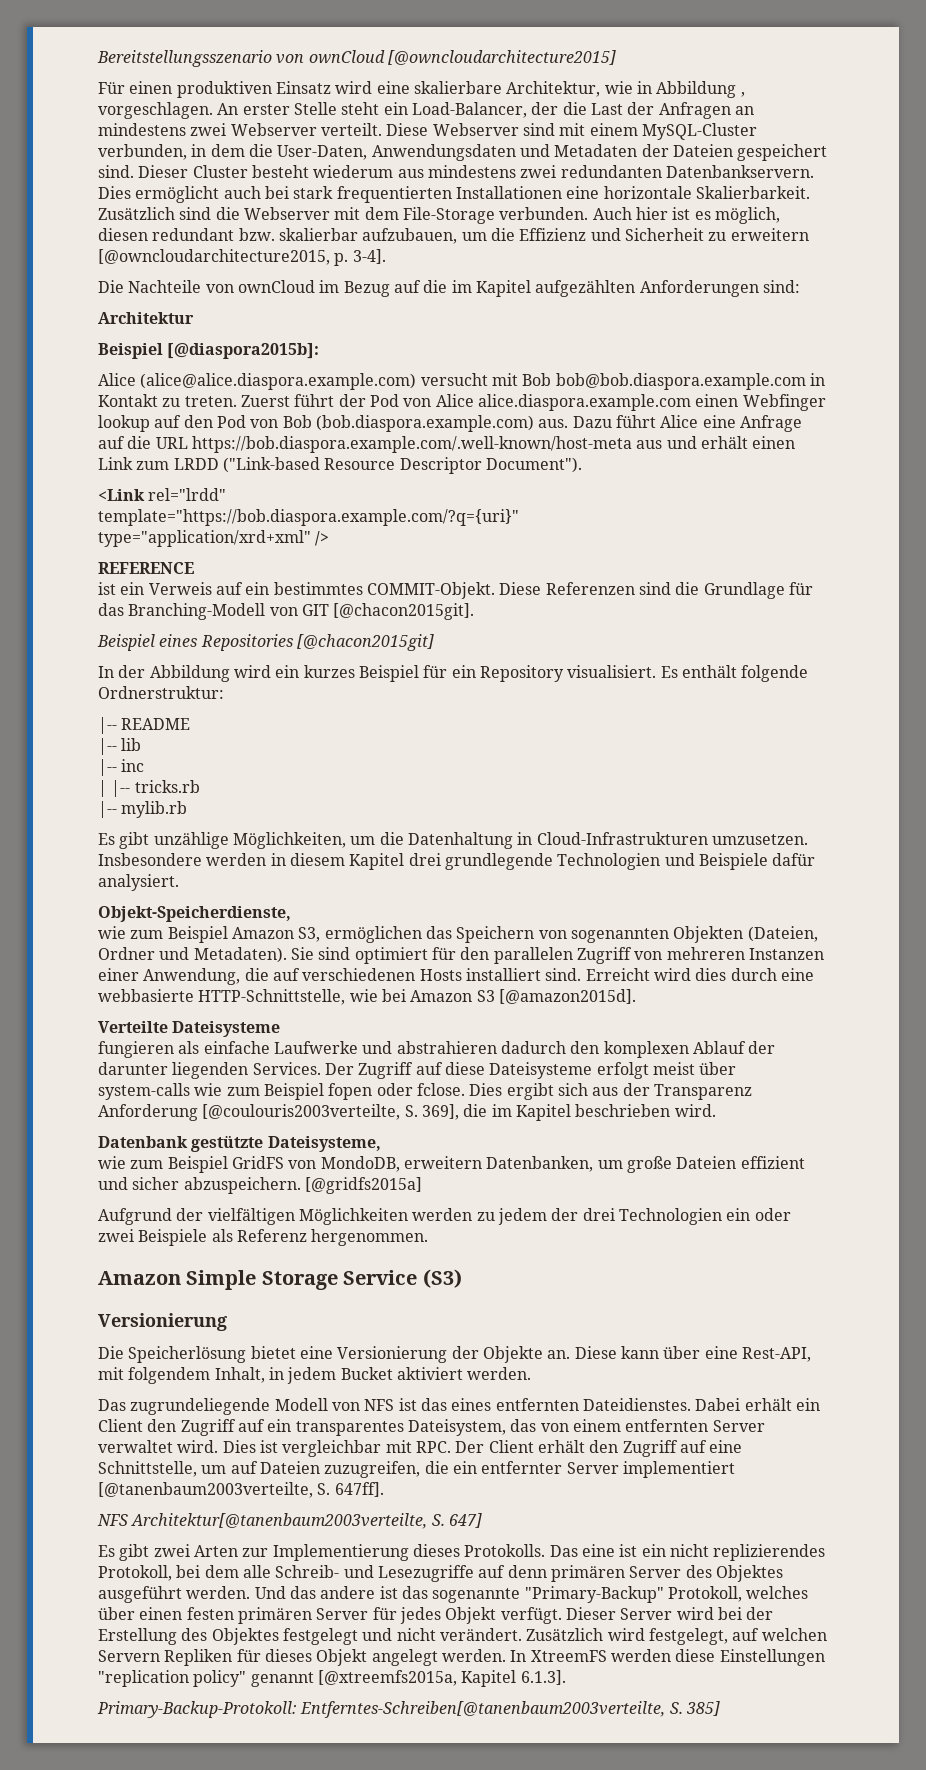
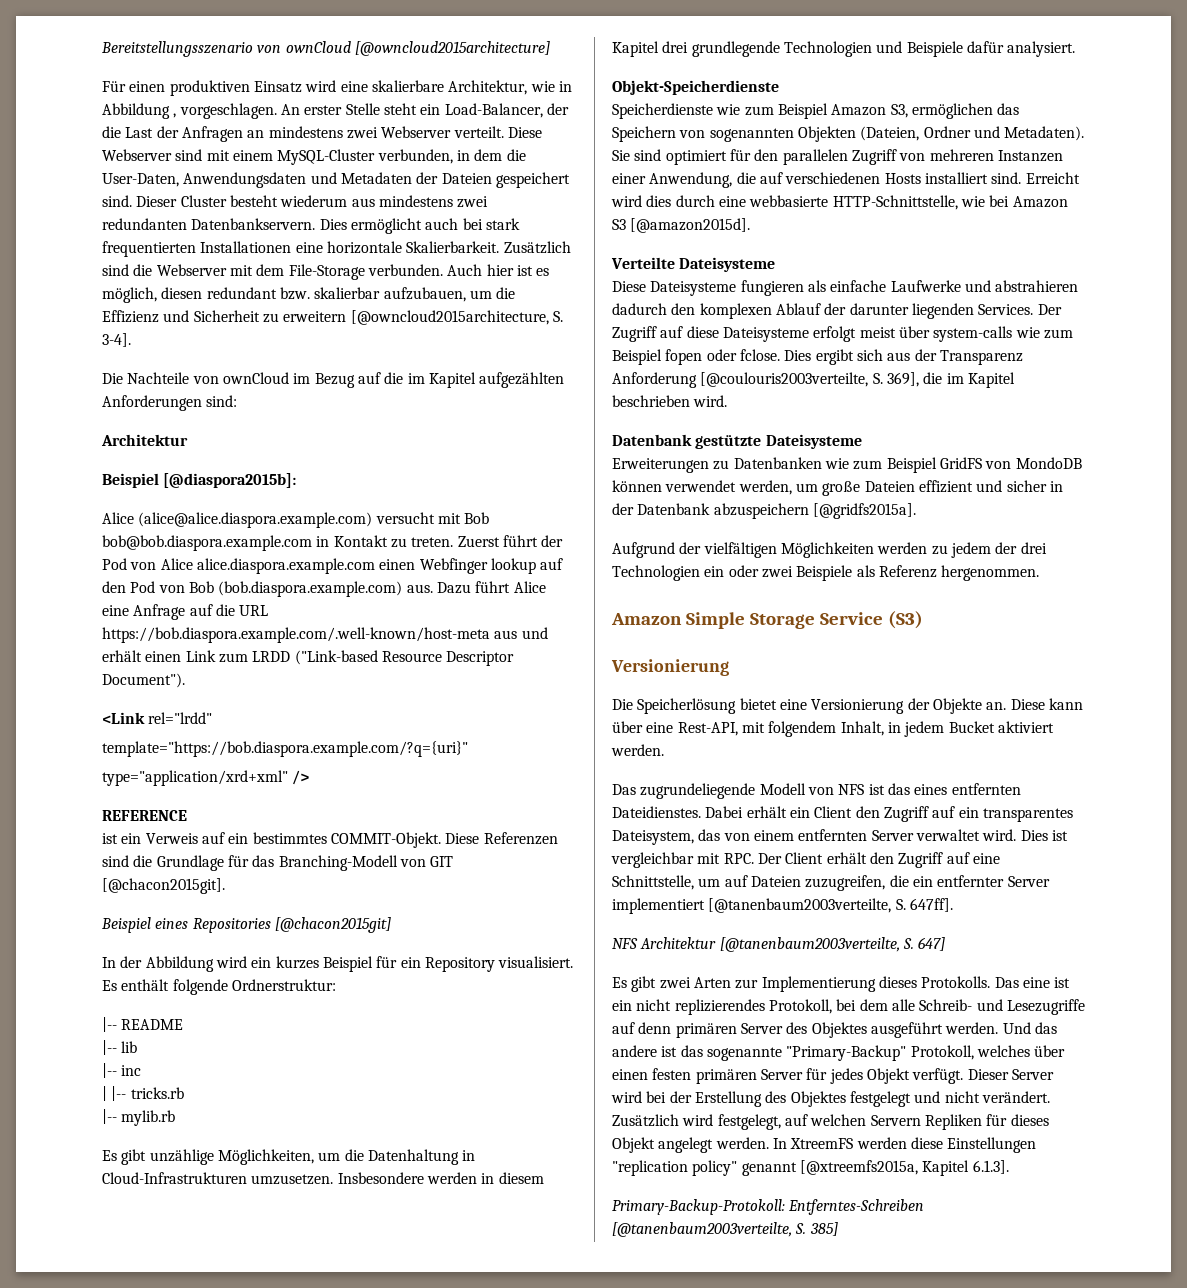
[387,50,616,65] [@owncloudarchitecture2015] -> [354,41,550,56] [@owncloud2015architecture]
[98,249,349,266] [@owncloudarchitecture2015, p. -> [350,310,563,325] [@owncloud2015architecture, S.
[98,906,291,922] Objekt-Speicherdienste, // -> [612,80,779,95] [612,103,713,119] Objekt-Speicherdienste // Speicherdienste
(281, 1029) none -> [612,281,737,296] Diese Dateisysteme
[267,1136,381,1152] Dateisysteme, // -> [765,434,862,449] [612,457,822,473] Dateisysteme // Erweiterungen zu Datenbanken
[320,1156,594,1172] MondoDB, erweitern Datenbanken, -> [1015,457,1082,469] [612,480,792,495] MondoDB können verwendet werden,
[183,1177,422,1194] abzuspeichern. [@gridfs2015a] -> [1049,481,1063,492] [612,503,916,519] in der Datenbank abzuspeichern [@gridfs2015a].
[131,1513,428,1529] Architektur[@tanenbaum2003verteilte, -> [640,937,900,952] Architektur [@tanenbaum2003verteilte,
[300,1701,666,1718] Entferntes-Schreiben[@tanenbaum2003verteilte, -> [788,1199,925,1215] [612,1222,792,1237] Entferntes-Schreiben [@tanenbaum2003verteilte,

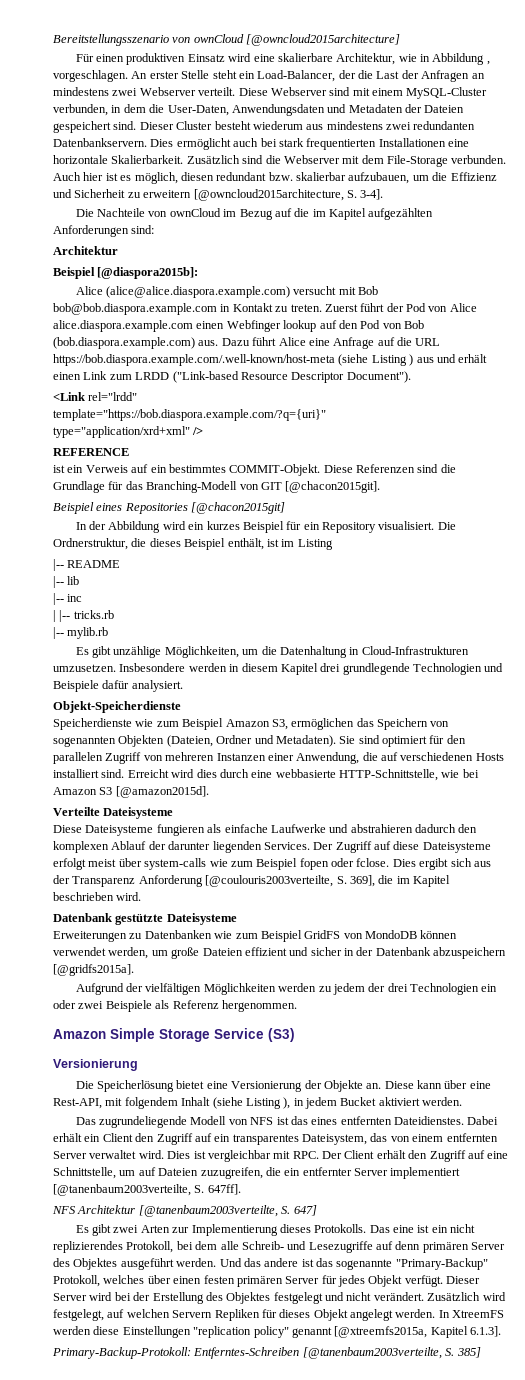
(490, 635) none -> [338,354,414,366] (siehe Listing )
[102,979,336,995] Es enthält folgende Ordnerstruktur: -> [437,522,456,530] [53,538,333,550] Die Ordnerstruktur, die dieses Beispiel enthält, ist im Listing
[840,721,884,736] Inhalt, -> [181,1097,291,1109] Inhalt (siehe Listing ),

